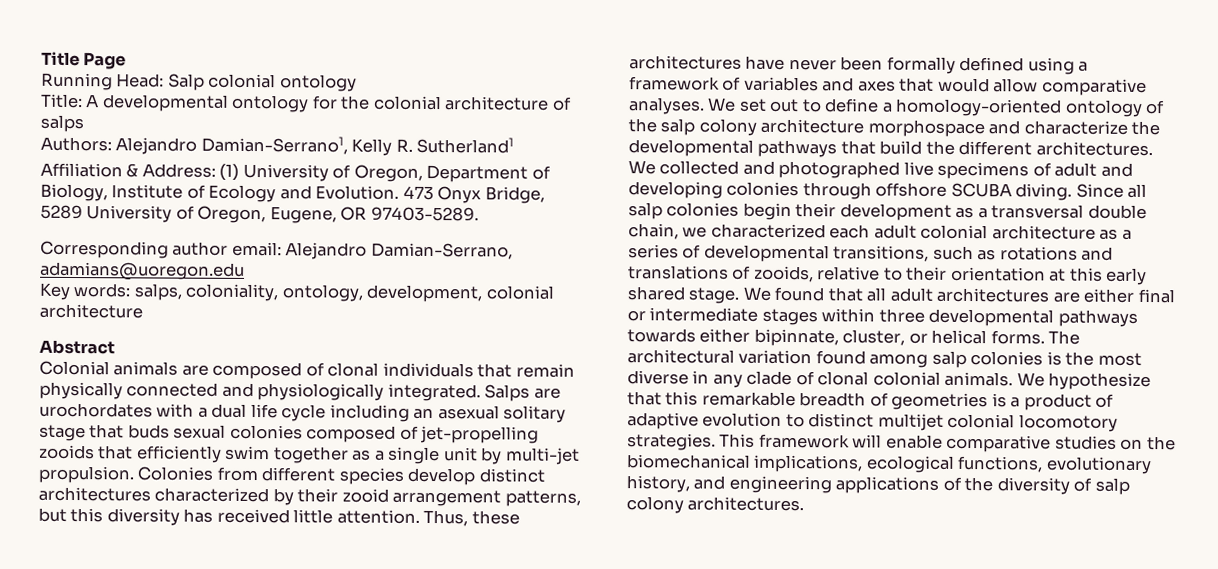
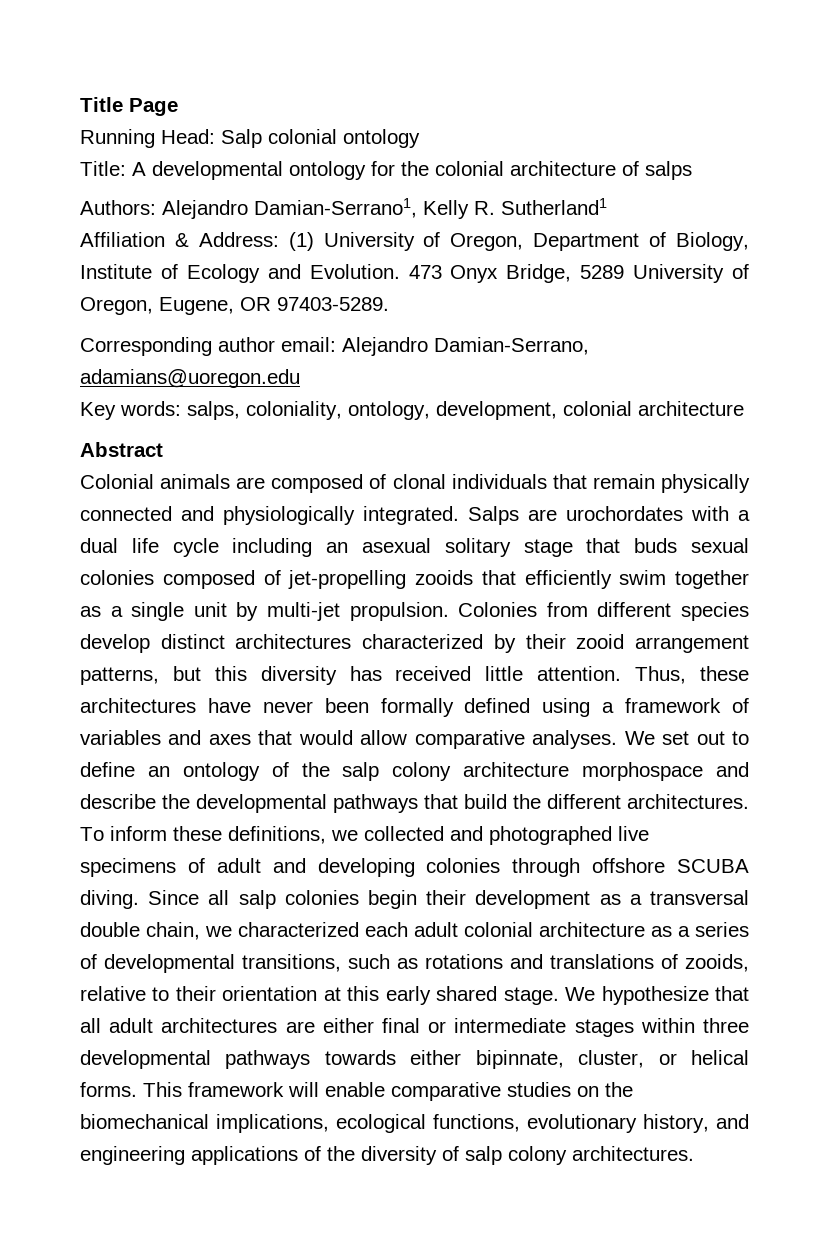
[881,98,1063,117] a homology-oriented -> [147,766,170,777] an
[1023,120,1128,135] characterize -> [80,794,156,809] describe
[628,160,656,175] We -> [80,826,358,844] To inform these definitions, we
[774,286,825,302] found -> [601,986,709,1005] hypothesize
[1048,330,1081,345] [627,349,1142,368] [627,370,1152,391] [627,391,1115,411] [627,412,1118,432] [627,433,716,451] The architectural variation found among salp colonies is the most diverse in any clade of clonal colonial animals. We hypothesize that this remarkable breadth of geometries is a product of adaptive evolution to distinct multijet colonial locomotory strategies. -> (137, 1089) none

